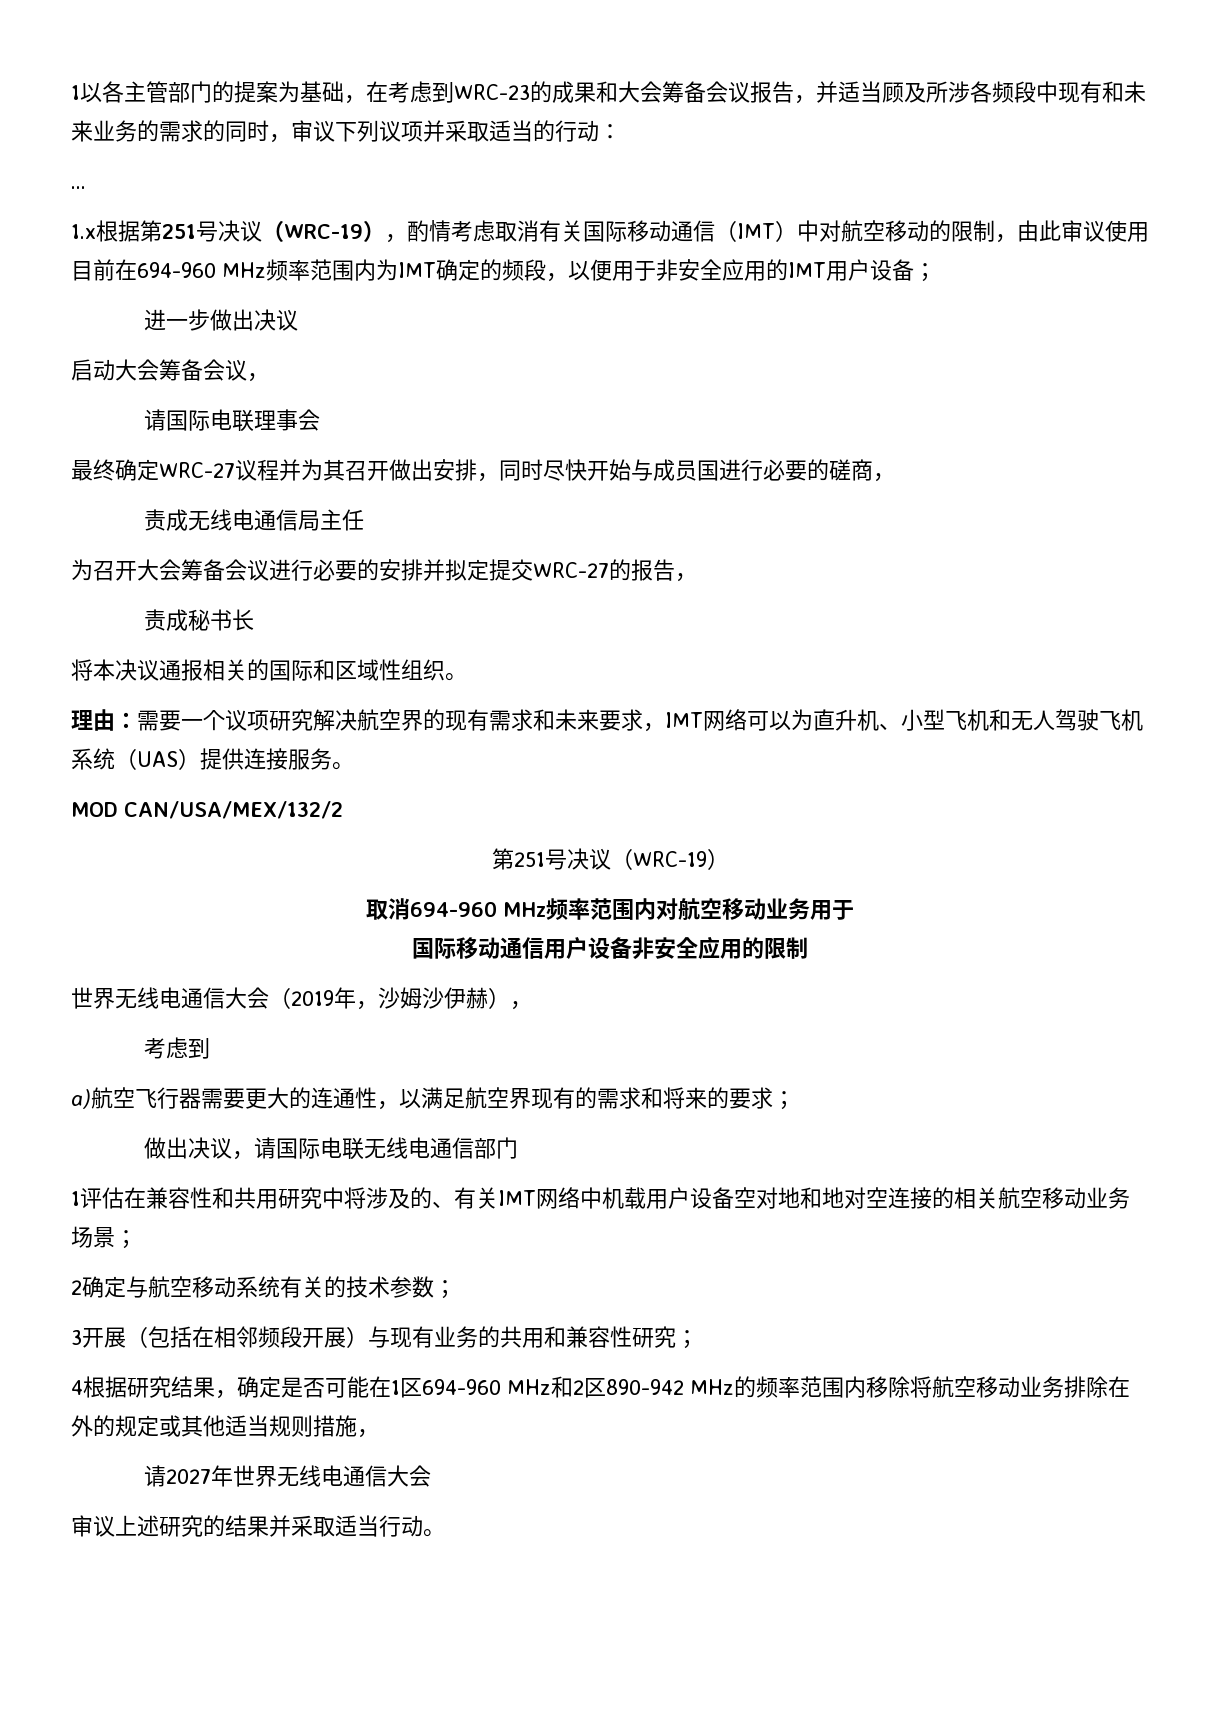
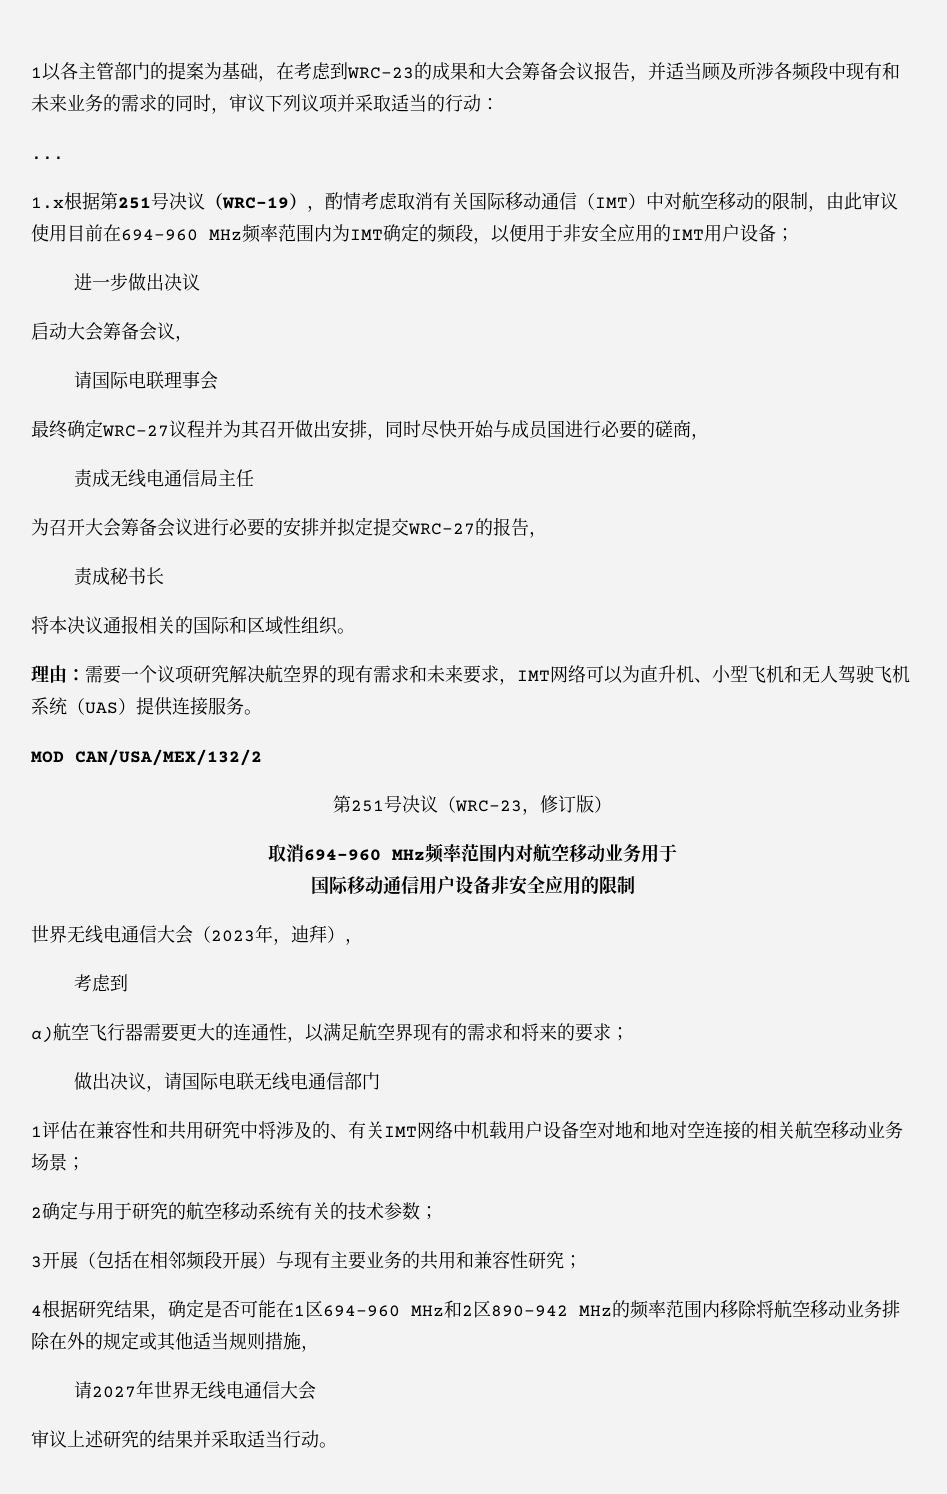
[632,851,707,867] WRC-19 -> [455,795,594,815] WRC-23，修订版
[291,987,488,1010] 2019年，沙姆沙伊赫 -> [211,924,327,945] 2023年，迪拜
(148, 1287) none -> [96,1202,186,1220] 用于研究的
(434, 1337) none -> [330,1251,366,1270] 主要

